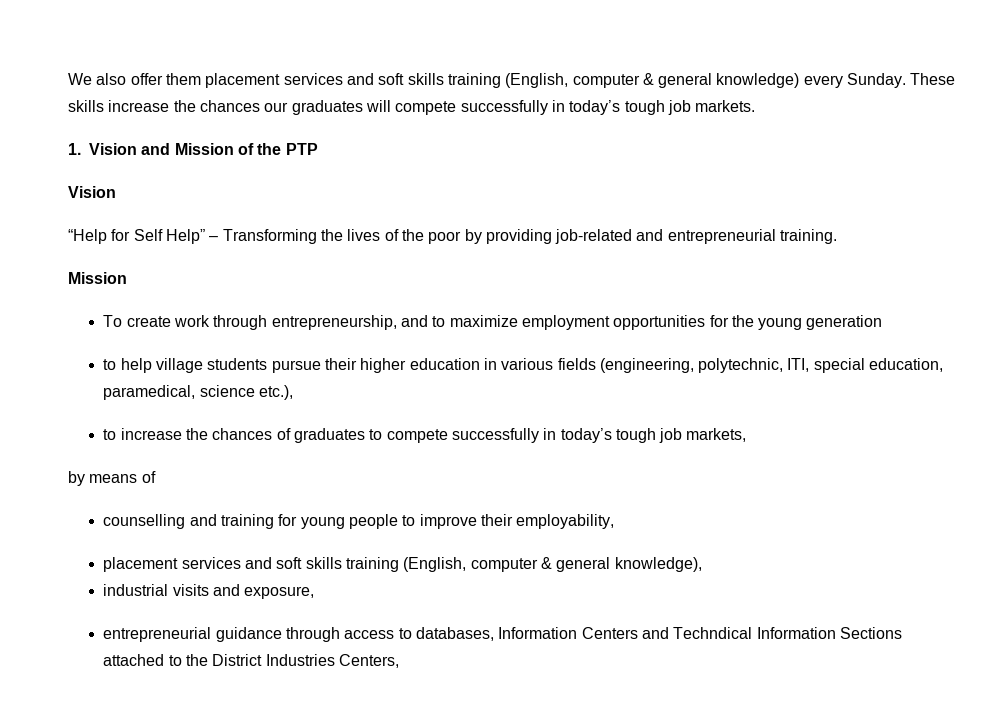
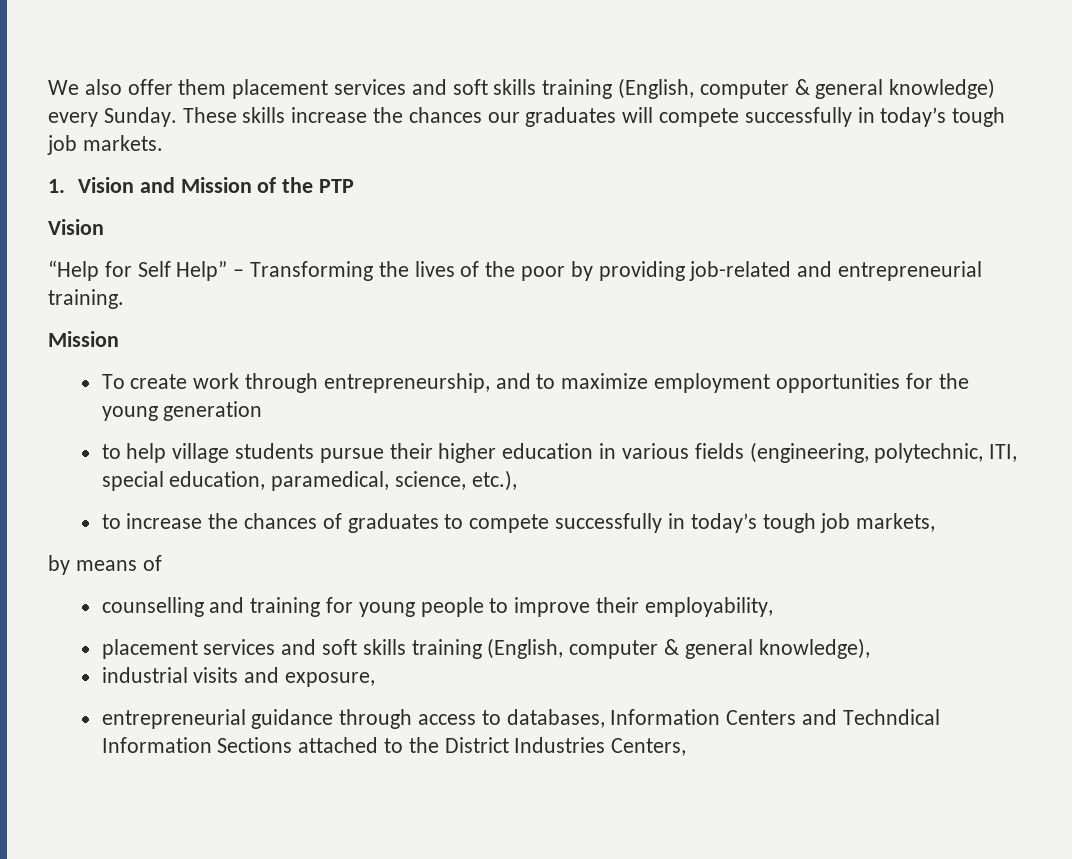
[199,385,255,397] science -> [395,471,467,490] science,

